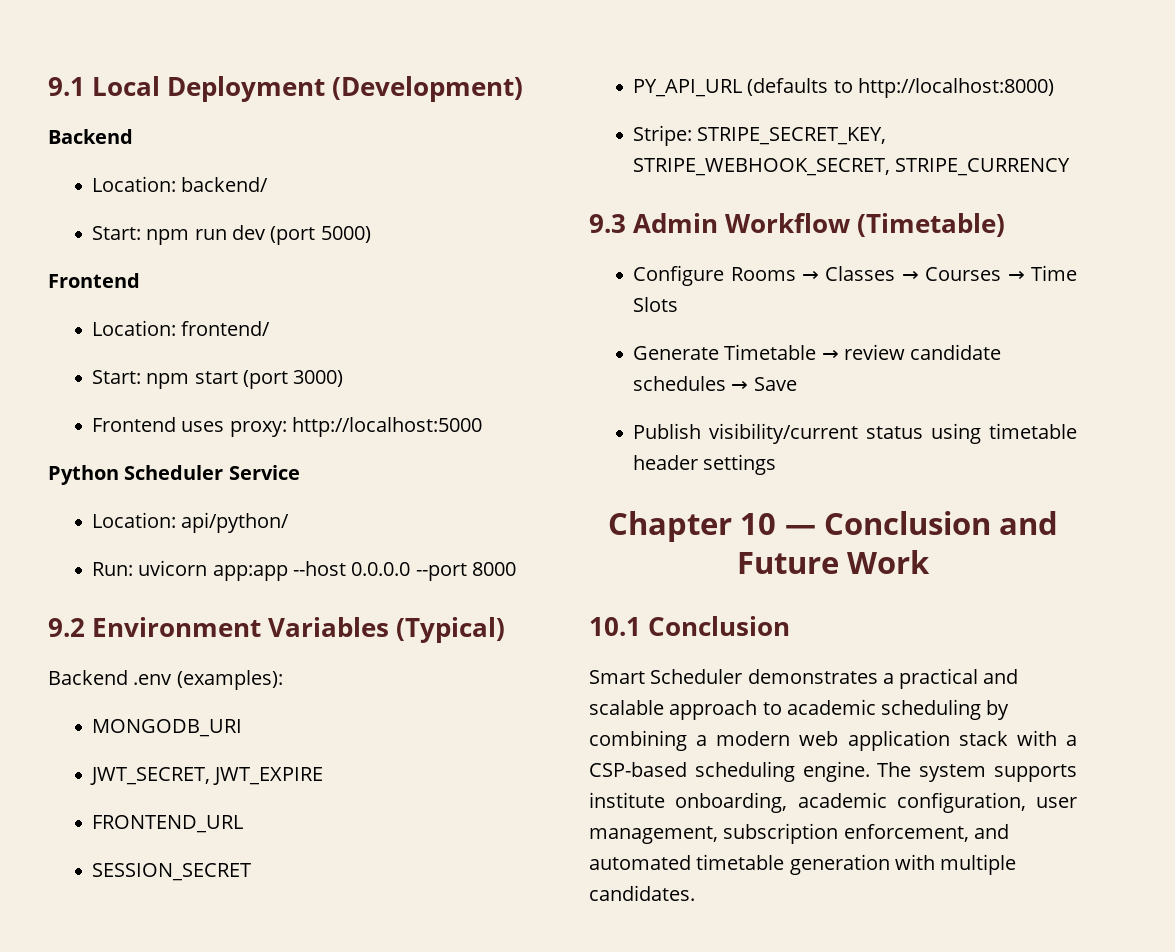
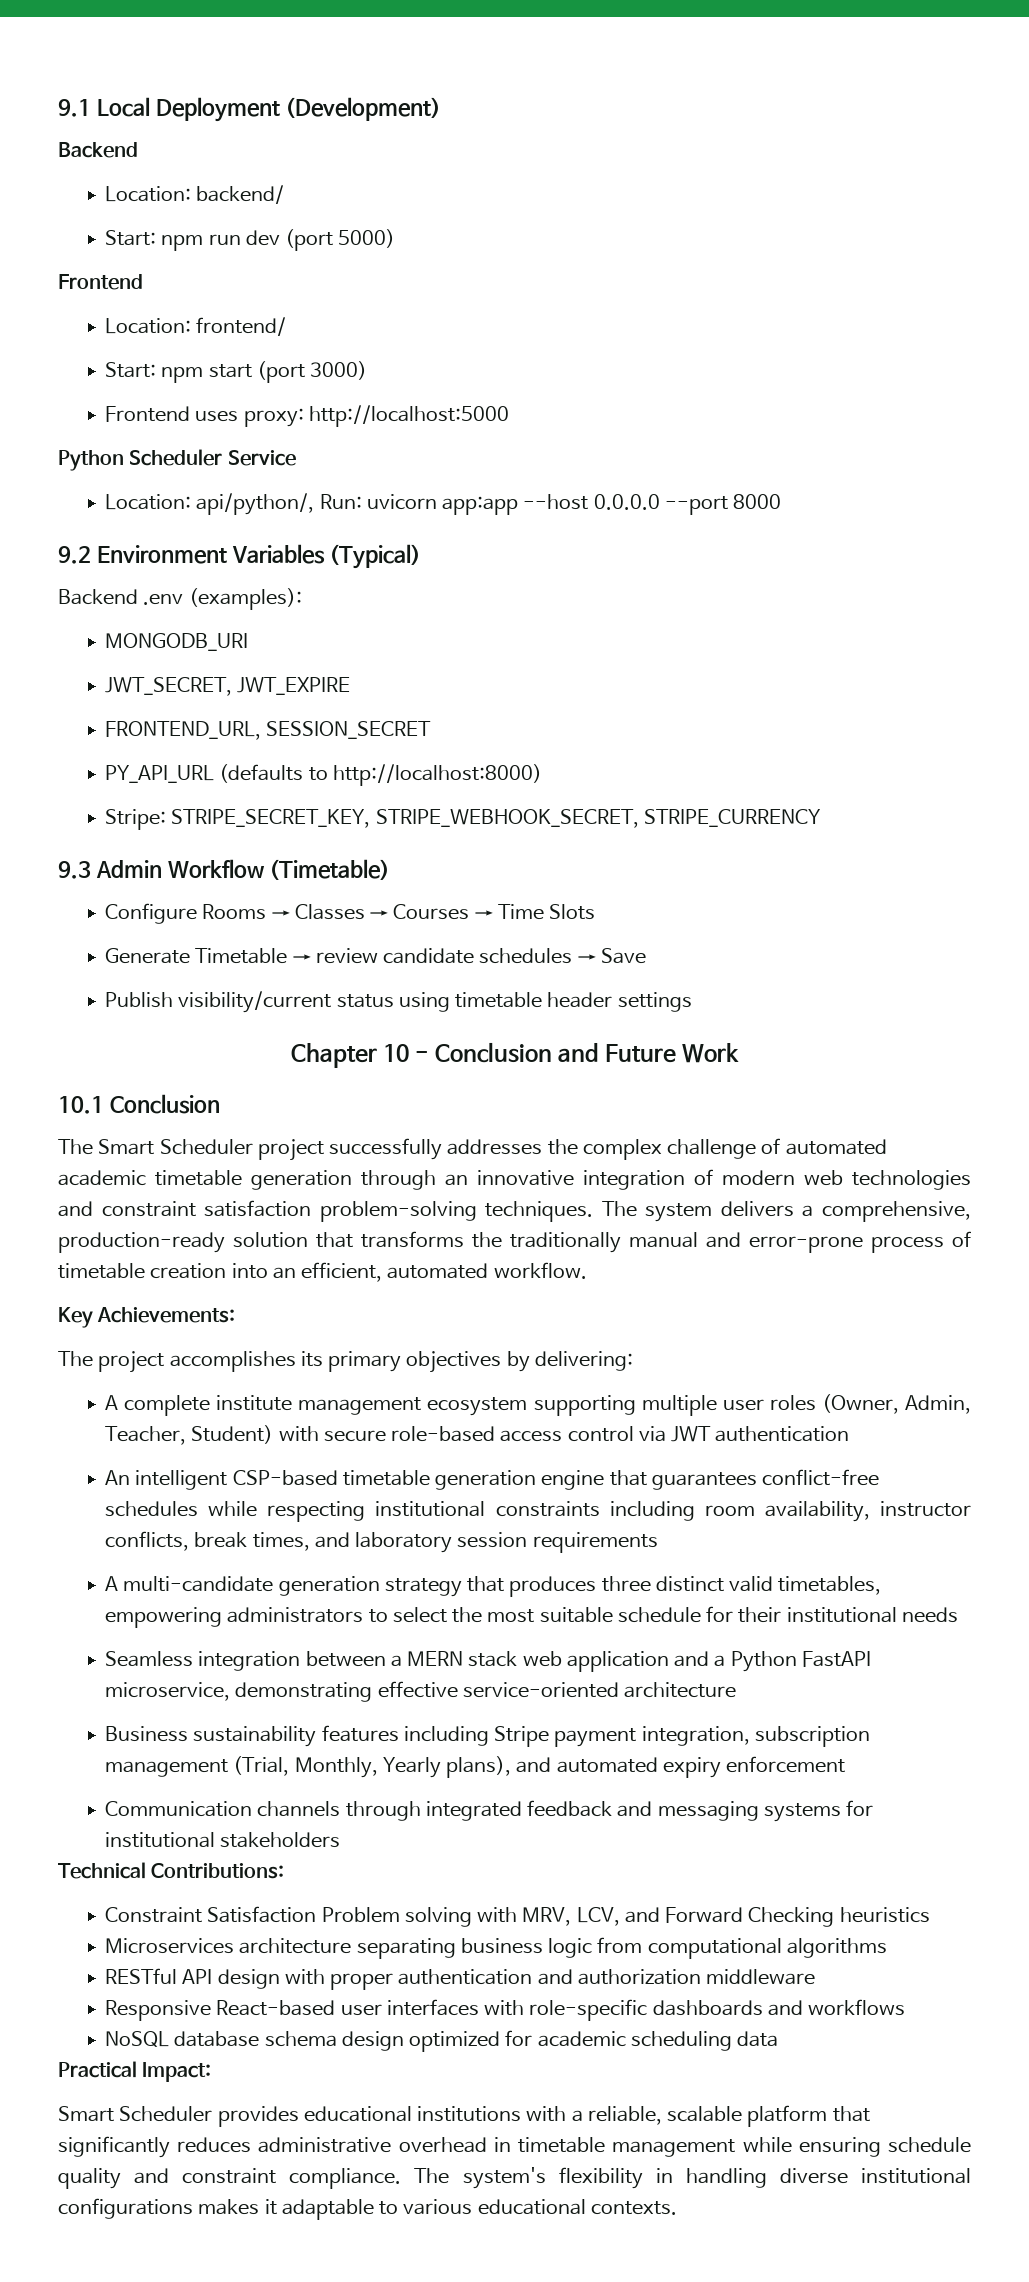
[181,512,290,533] api/python/ // -> [196,493,315,515] api/python/,
[92,815,244,833] FRONTEND_URL // -> [105,721,262,740] FRONTEND_URL,
[784,525,816,535] — -> [415,1051,429,1061] -
[589,668,1019,689] [589,699,1010,720] [589,730,1077,751] [589,761,1077,782] [589,792,1077,813] [589,823,1009,844] [589,854,1017,875] [589,885,695,901] Smart Scheduler demonstrates a practical and scalable approach to academic scheduling by combining a modern web application stack with a CSP-based scheduling engine. The system supports institute onboarding, academic configuration, user management, subscription enforcement, and automated timetable generation with multiple candidates. -> [58,1138,887,1161] [58,1169,971,1190] [58,1200,972,1222] [58,1231,972,1253] [58,1262,587,1282] [58,1307,236,1328] [58,1351,633,1373] [105,1394,972,1416] [105,1425,850,1445] [105,1469,880,1490] [105,1501,971,1522] [105,1531,658,1553] [105,1576,882,1597] [105,1606,959,1628] [105,1651,871,1672] [105,1681,737,1702] [105,1725,870,1747] [105,1756,846,1778] [105,1800,874,1822] [105,1832,341,1848] [58,1862,285,1879] [105,1906,930,1927] [105,1937,887,1959] [105,1968,816,1990] [105,1999,906,2021] [105,2030,779,2052] [58,2061,212,2082] [58,2105,870,2127] [58,2136,972,2158] [58,2167,971,2189] [58,2198,677,2220] The Smart Scheduler project successfully addresses the complex challenge of automated academic timetable generation through an innovative integration of modern web technologies and constraint satisfaction problem-solving techniques. The system delivers a comprehensive, production-ready solution that transforms the traditionally manual and error-prone process of timetable creation into an efficient, automated workflow. // Key Achievements: // The project accomplishes its primary objectives by delivering: // A complete institute management ecosystem supporting multiple user roles (Owner, Admin, Teacher, Student) with secure role-based access control via JWT authentication // An intelligent CSP-based timetable generation engine that guarantees conflict-free schedules while respecting institutional constraints including room availability, instructor conflicts, break times, and laboratory session requirements // A multi-candidate generation strategy that produces three distinct valid timetables, empowering administrators to select the most suitable schedule for their institutional needs // Seamless integration between a MERN stack web application and a Python FastAPI microservice, demonstrating effective service-oriented architecture // Business sustainability features including Stripe payment integration, subscription management (Trial, Monthly, Yearly plans), and automated expiry enforcement // Communication channels through integrated feedback and messaging systems for institutional stakeholders // Technical Contributions: // Constraint Satisfaction Problem solving with MRV, LCV, and Forward Checking heuristics // Microservices architecture separating business logic from computational algorithms // RESTful API design with proper authentication and authorization middleware // Responsive React-based user interfaces with role-specific dashboards and workflows // NoSQL database schema design optimized for academic scheduling data // Practical Impact: // Smart Scheduler provides educational institutions with a reliable, scalable platform that significantly reduces administrative overhead in timetable management while ensuring schedule quality and constraint compliance. The system's flexibility in handling diverse institutional configurations makes it adaptable to various educational contexts.

